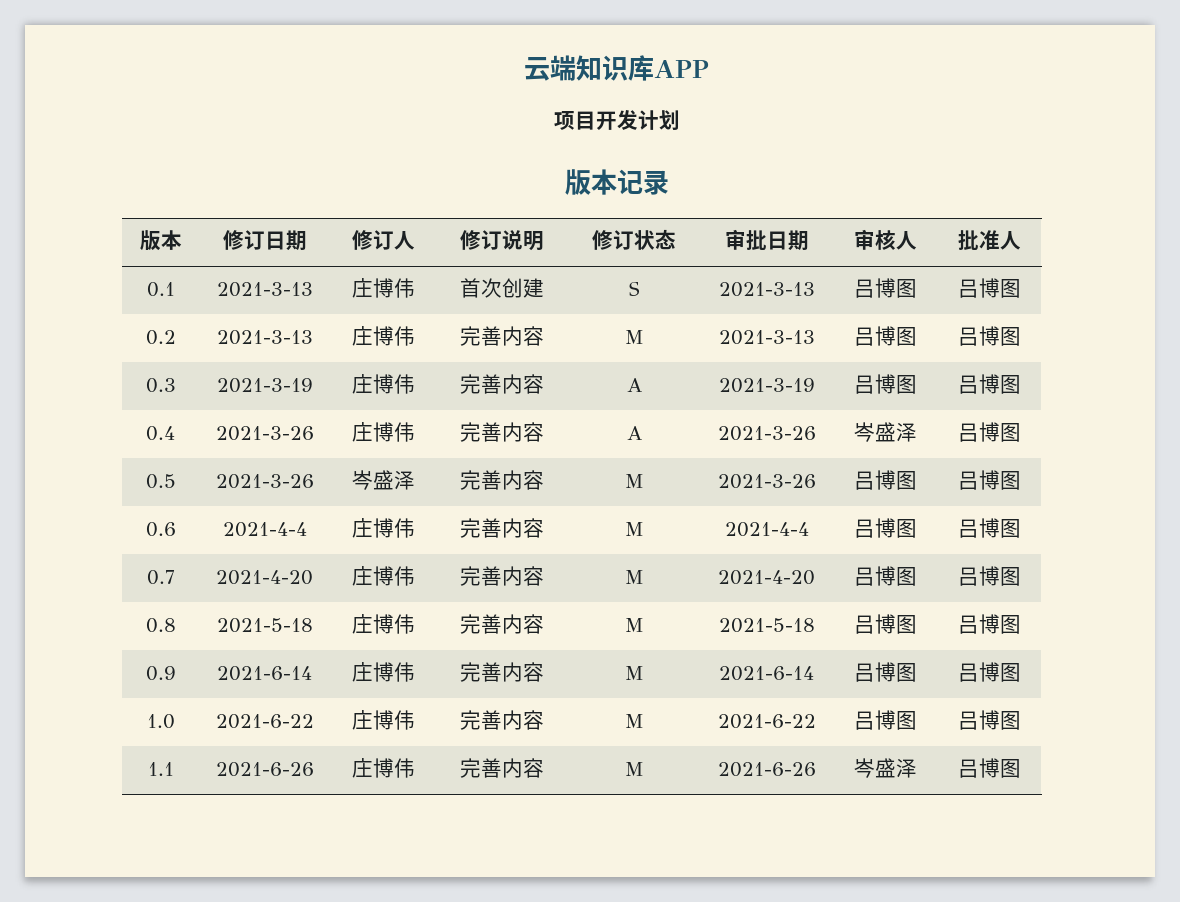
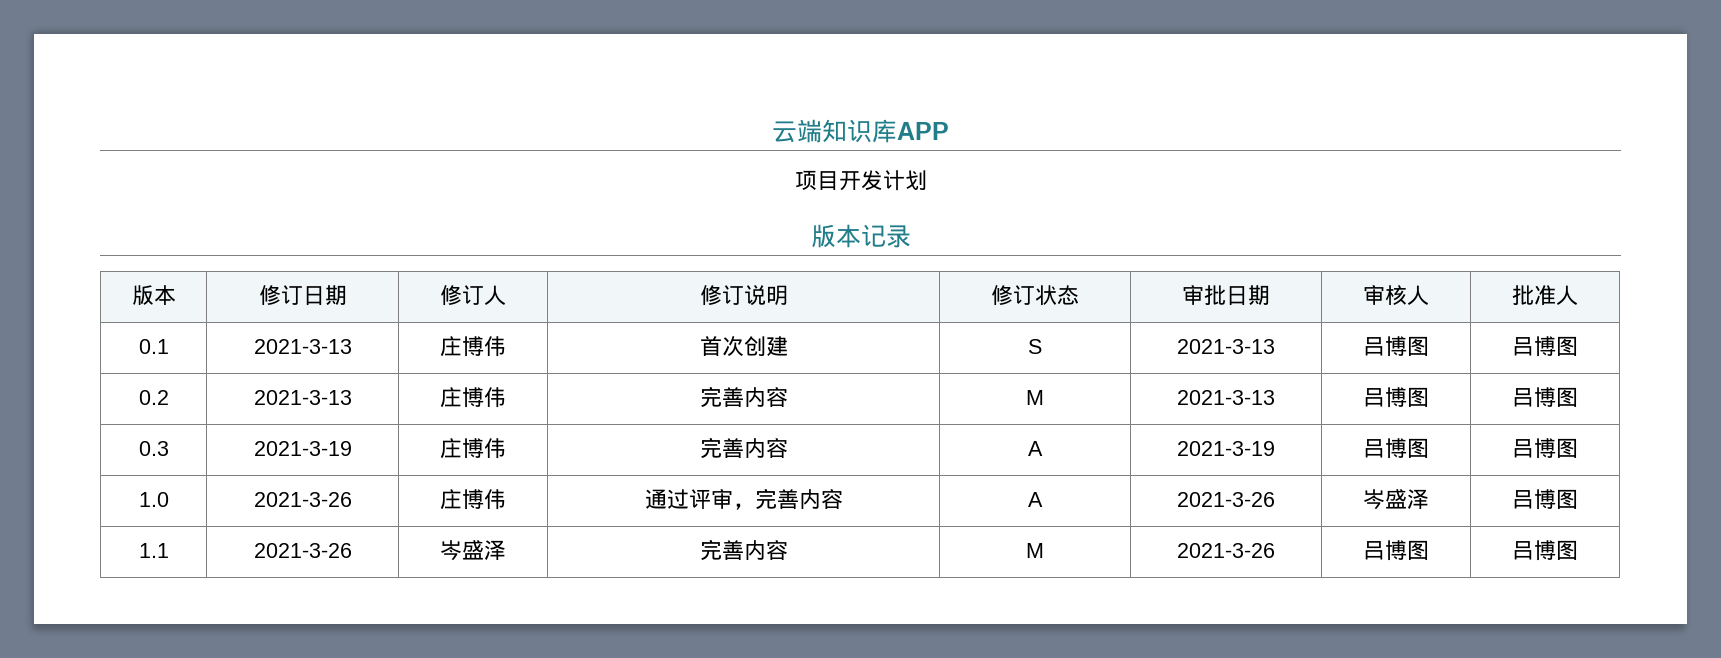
[146,426,175,441] 0.4 -> [138,492,169,507] 1.0
(415, 432) none -> [644,489,755,510] 通过评审，
[145,474,176,489] 0.5 -> [138,543,169,558] 1.1
[145,522,176,537] [222,522,307,537] [351,518,415,538] [459,518,544,538] [624,522,644,536] [724,522,809,537] [853,518,917,538] [958,518,1021,538] [146,570,175,585] [216,570,313,585] [351,566,415,586] [459,566,544,586] [624,570,644,584] [718,570,815,585] [853,566,917,586] [958,566,1021,586] [145,618,176,633] [216,618,313,633] [351,614,415,634] [459,614,544,634] [624,618,644,632] [718,618,815,633] [853,614,917,634] [958,614,1021,634] [145,666,176,681] [217,666,312,681] [351,662,415,682] [459,662,544,682] [624,666,644,680] [719,666,814,681] [853,662,917,682] [958,662,1021,682] [146,714,175,729] [215,714,314,729] [351,710,415,730] [459,710,544,730] [624,714,644,728] [717,714,816,729] [853,710,917,730] [958,710,1021,730] [147,762,174,776] [215,762,314,777] [351,758,415,778] [459,758,544,778] [624,762,644,776] [717,762,816,777] [853,758,917,778] [958,758,1021,778] // 0.6 | 2021-4-4 | 庄博伟 | 完善内容 | M | 2021-4-4 | 吕博图 | 吕博图 // 0.7 | 2021-4-20 | 庄博伟 | 完善内容 | M | 2021-4-20 | 吕博图 | 吕博图 // 0.8 | 2021-5-18 | 庄博伟 | 完善内容 | M | 2021-5-18 | 吕博图 | 吕博图 // 0.9 | 2021-6-14 | 庄博伟 | 完善内容 | M | 2021-6-14 | 吕博图 | 吕博图 // 1.0 | 2021-6-22 | 庄博伟 | 完善内容 | M | 2021-6-22 | 吕博图 | 吕博图 // 1.1 | 2021-6-26 | 庄博伟 | 完善内容 | M | 2021-6-26 | 岑盛泽 | 吕博图 -> (1578, 550) none

